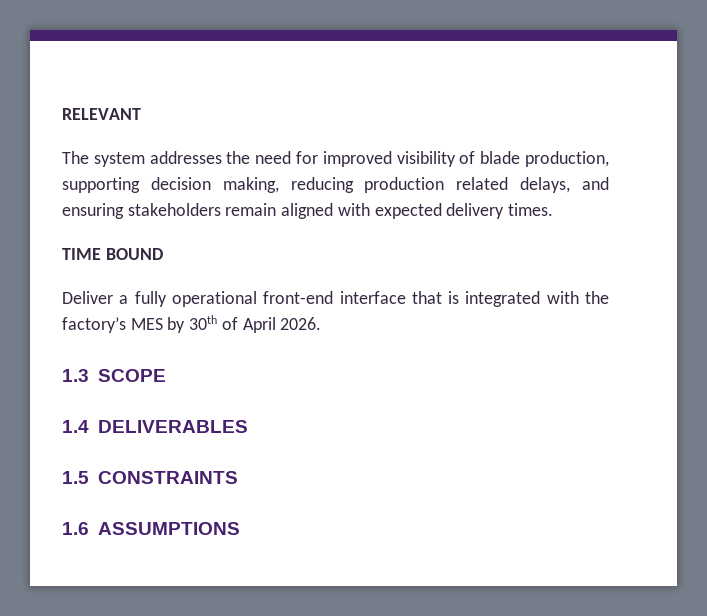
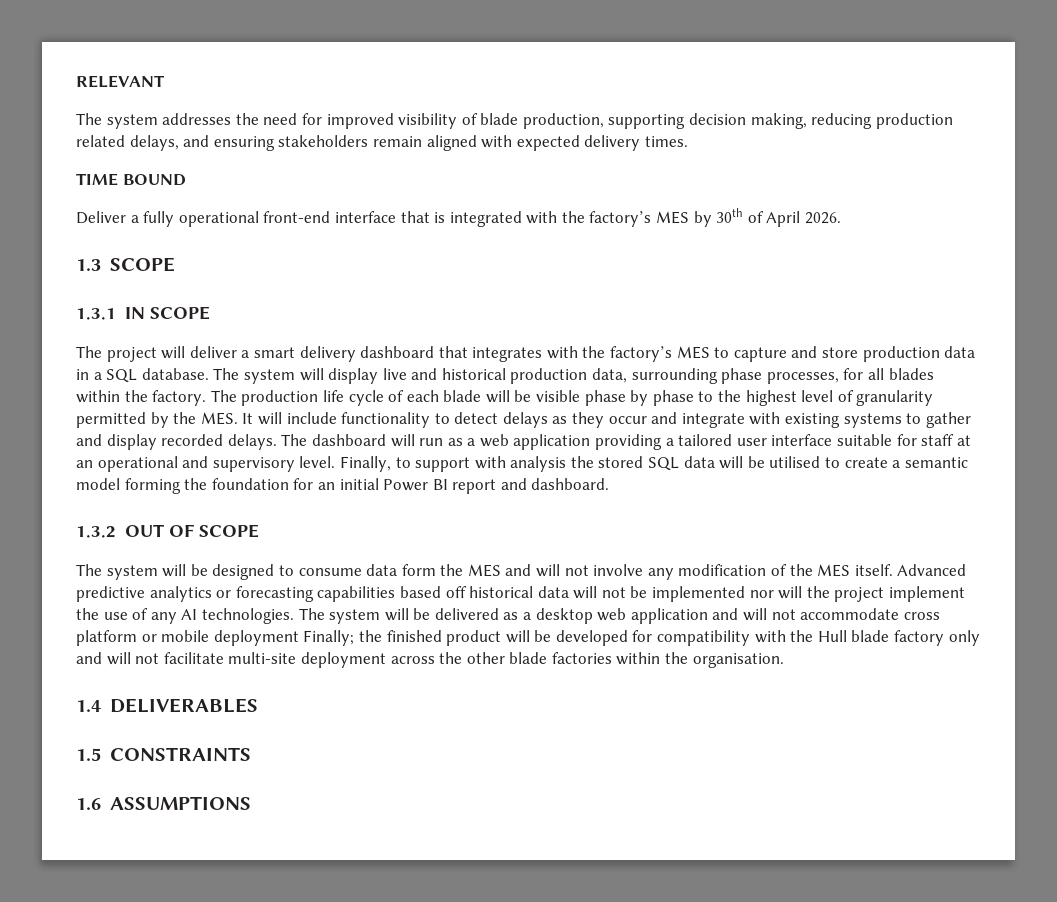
(166, 375) none -> [76,306,210,320] [76,346,976,362] [76,368,934,384] [76,390,934,406] [76,412,971,428] [76,434,971,450] [76,456,968,472] [76,478,610,494] [76,524,259,538] [76,564,967,580] [76,586,966,602] [76,608,940,624] [76,630,980,646] [76,652,784,668] // 1.3.1 IN SCOPE // The project will deliver a smart delivery dashboard that integrates with the factory’s MES to capture and store production data in a SQL database. The system will display live and historical production data, surrounding phase processes, for all blades within the factory. The production life cycle of each blade will be visible phase by phase to the highest level of granularity permitted by the MES. It will include functionality to detect delays as they occur and integrate with existing systems to gather and display recorded delays. The dashboard will run as a web application providing a tailored user interface suitable for staff at an operational and supervisory level. Finally, to support with analysis the stored SQL data will be utilised to create a semantic model forming the foundation for an initial Power BI report and dashboard. // 1.3.2 OUT OF SCOPE // The system will be designed to consume data form the MES and will not involve any modification of the MES itself. Advanced predictive analytics or forecasting capabilities based off historical data will not be implemented nor will the project implement the use of any AI technologies. The system will be delivered as a desktop web application and will not accommodate cross platform or mobile deployment Finally; the finished product will be developed for compatibility with the Hull blade factory only and will not facilitate multi-site deployment across the other blade factories within the organisation.

